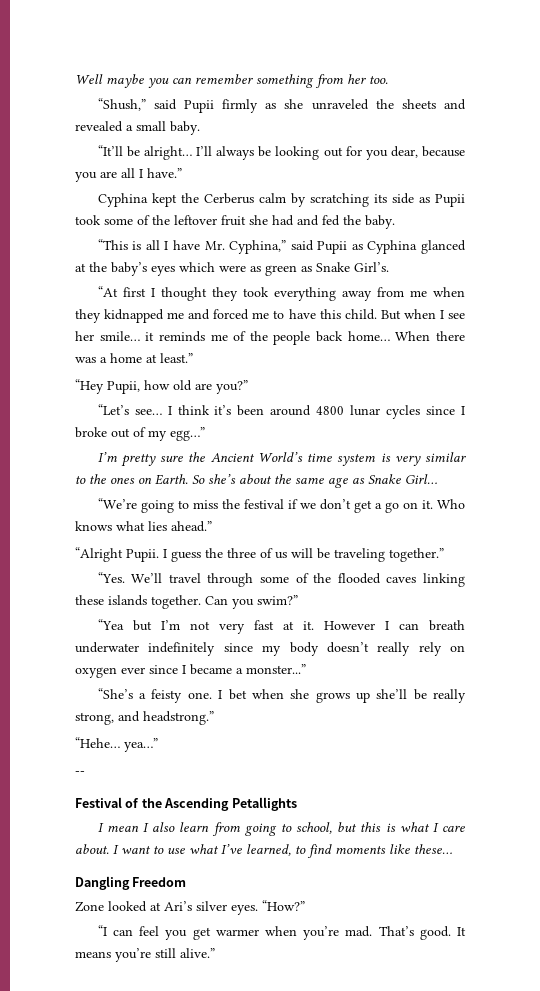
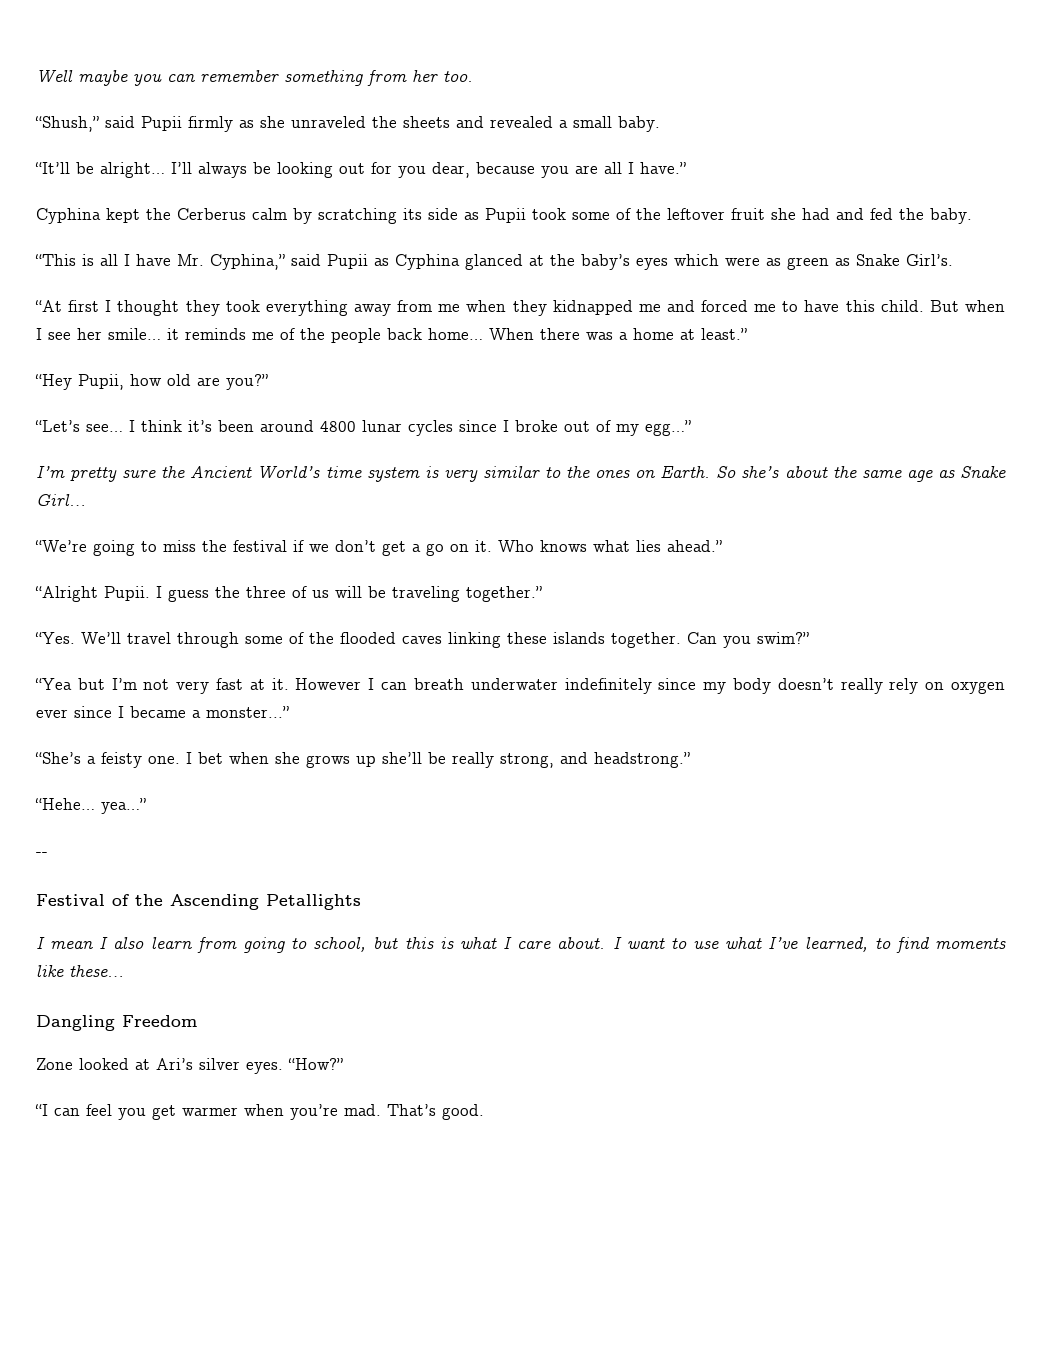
[457,927,466,936] [75,948,215,962] It means you’re still alive.” -> (484, 1112) none

